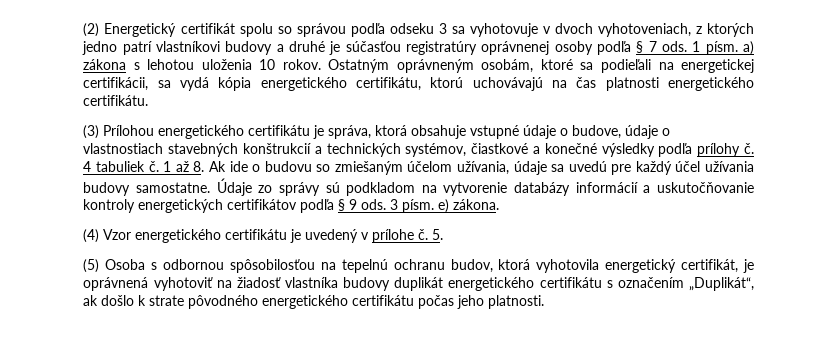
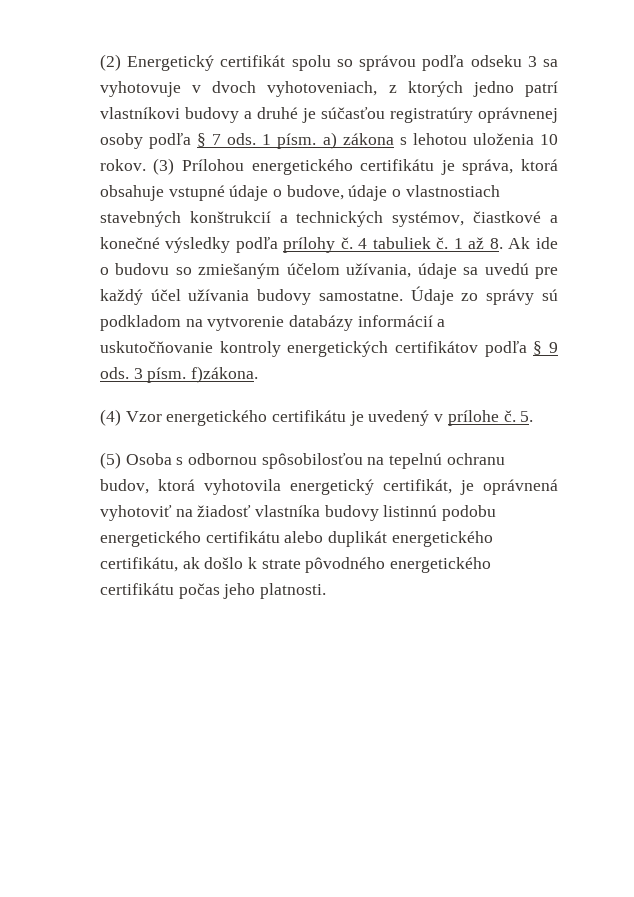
[328,59,755,73] [83,77,754,91] [83,95,149,106] Ostatným oprávneným osobám, ktoré sa podieľali na energetickej certifikácii, sa vydá kópia energetického certifikátu, ktorú uchovávajú na čas platnosti energetického certifikátu. // -> (146, 165) none
[438,199,500,213] e) zákona. -> [190,366,258,383] f)zákona.
[394,277,754,291] duplikát energetického certifikátu s označením „Duplikát“, -> [383,505,497,521] [99,531,493,547] [99,557,178,572] listinnú podobu energetického certifikátu alebo duplikát energetického certifikátu,

